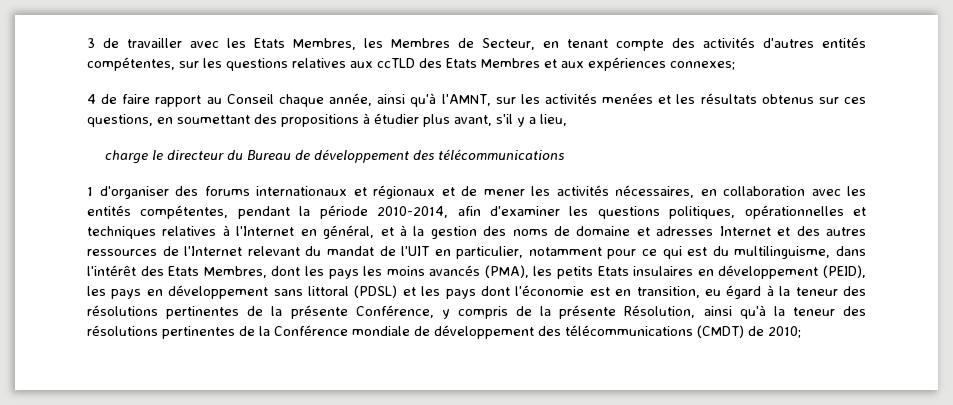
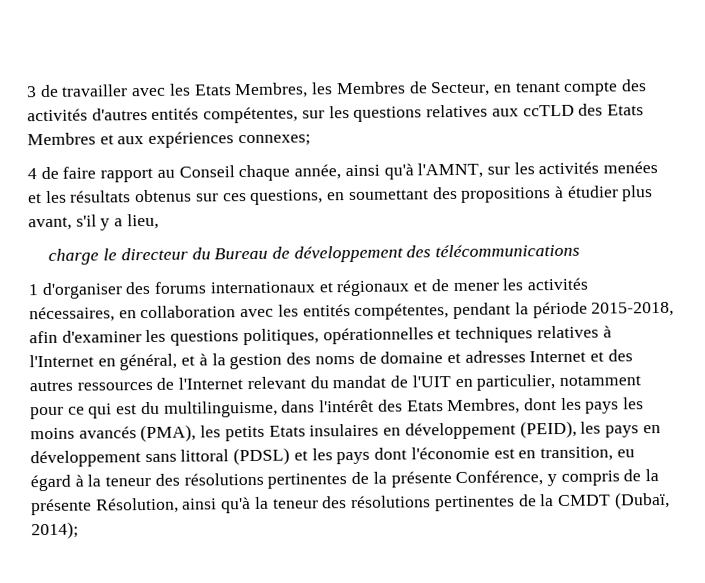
[377,206,449,218] 2010-2014, -> [591,301,675,317] 2015-2018,
[274,325,801,339] Conférence mondiale de développement des télécommunications (CMDT) de 2010; -> [556,491,670,510] [31,521,79,540] CMDT (Dubaï, 2014);

